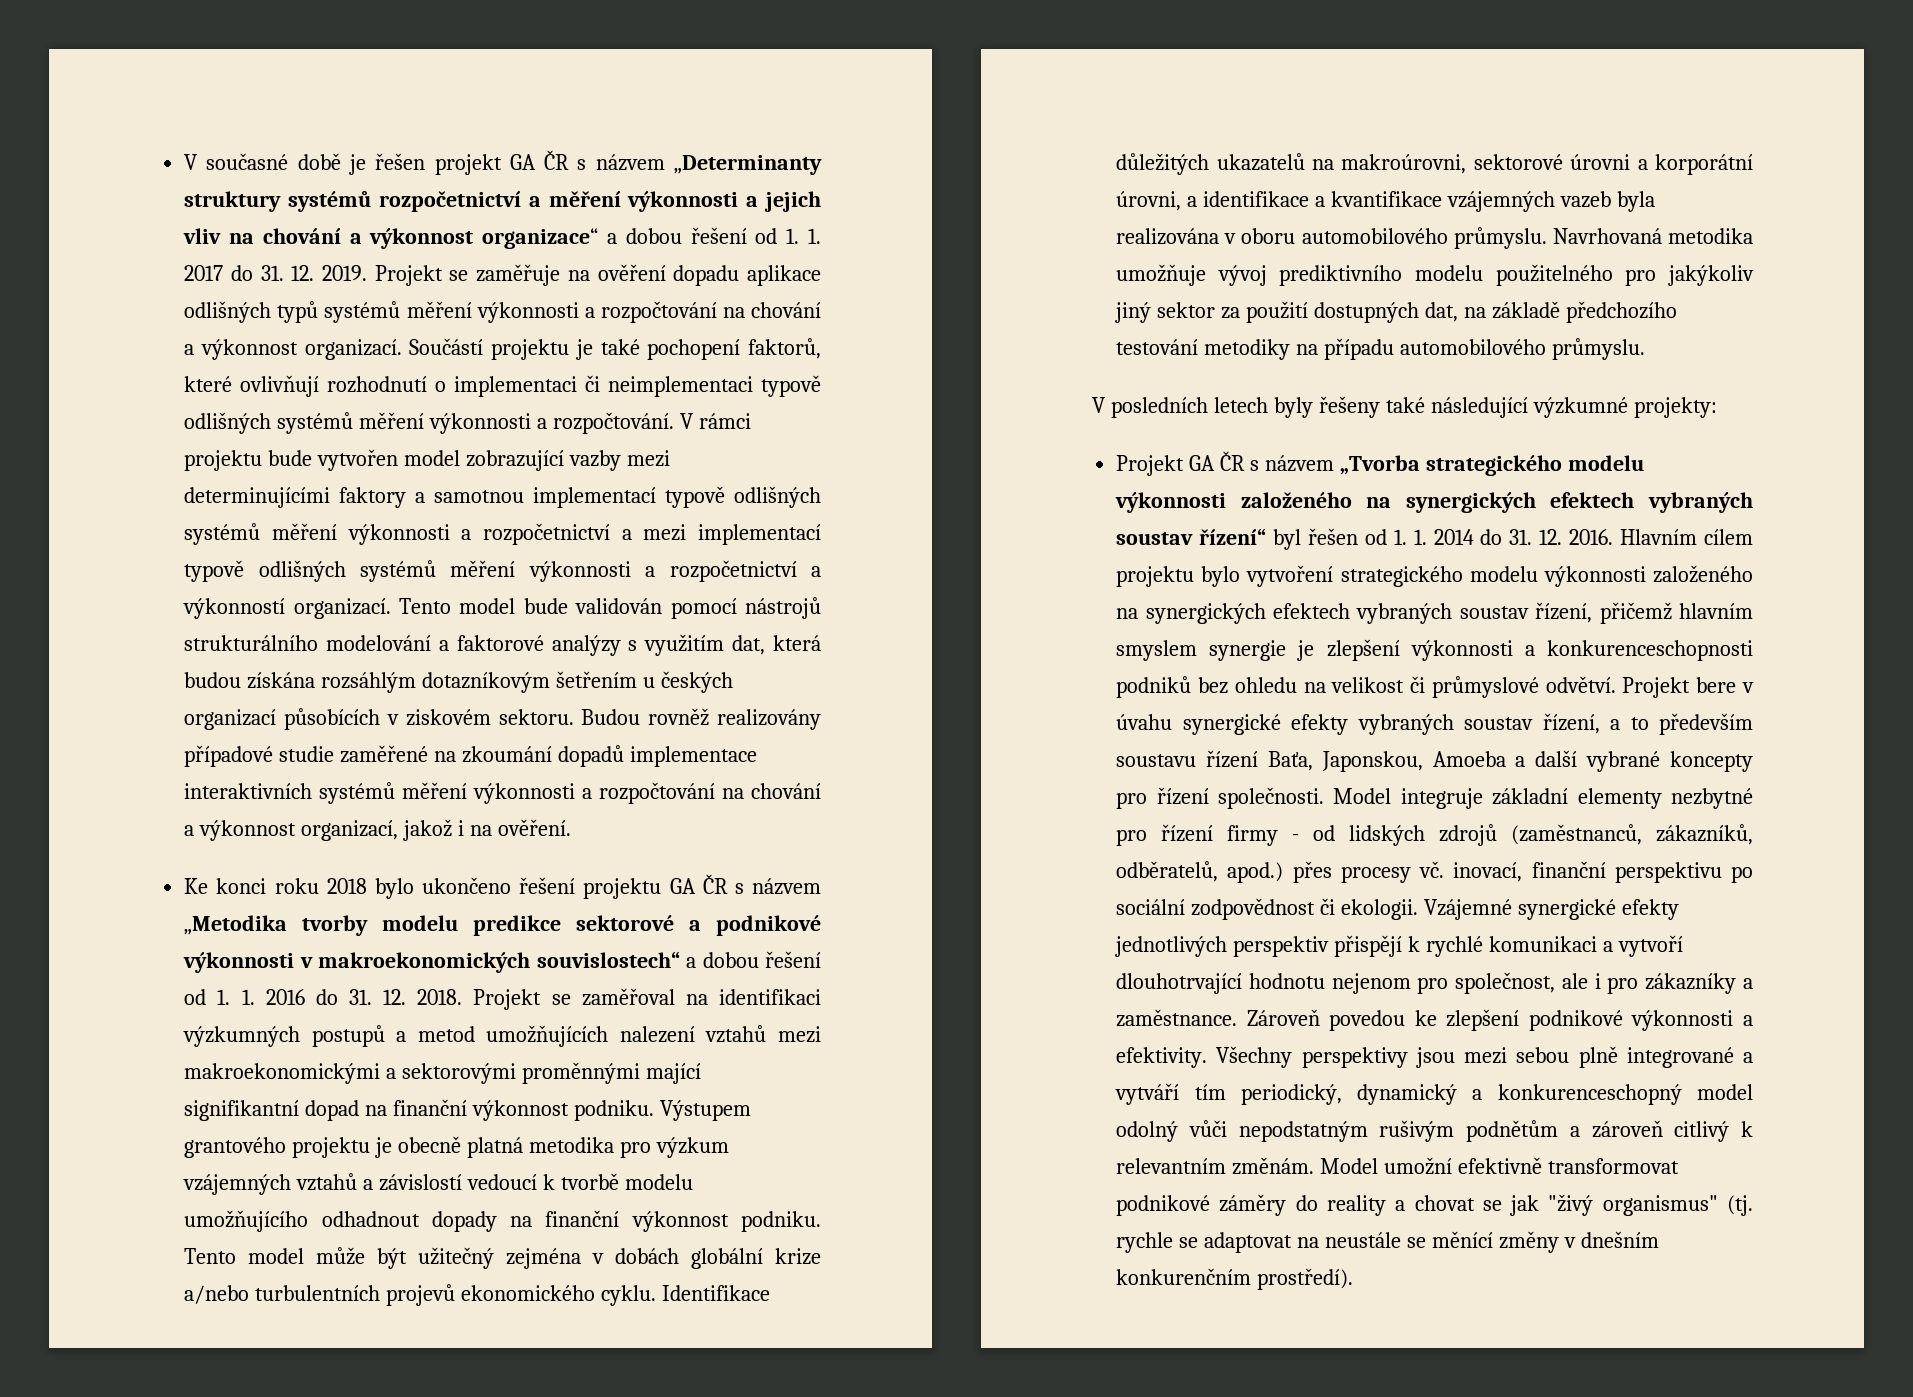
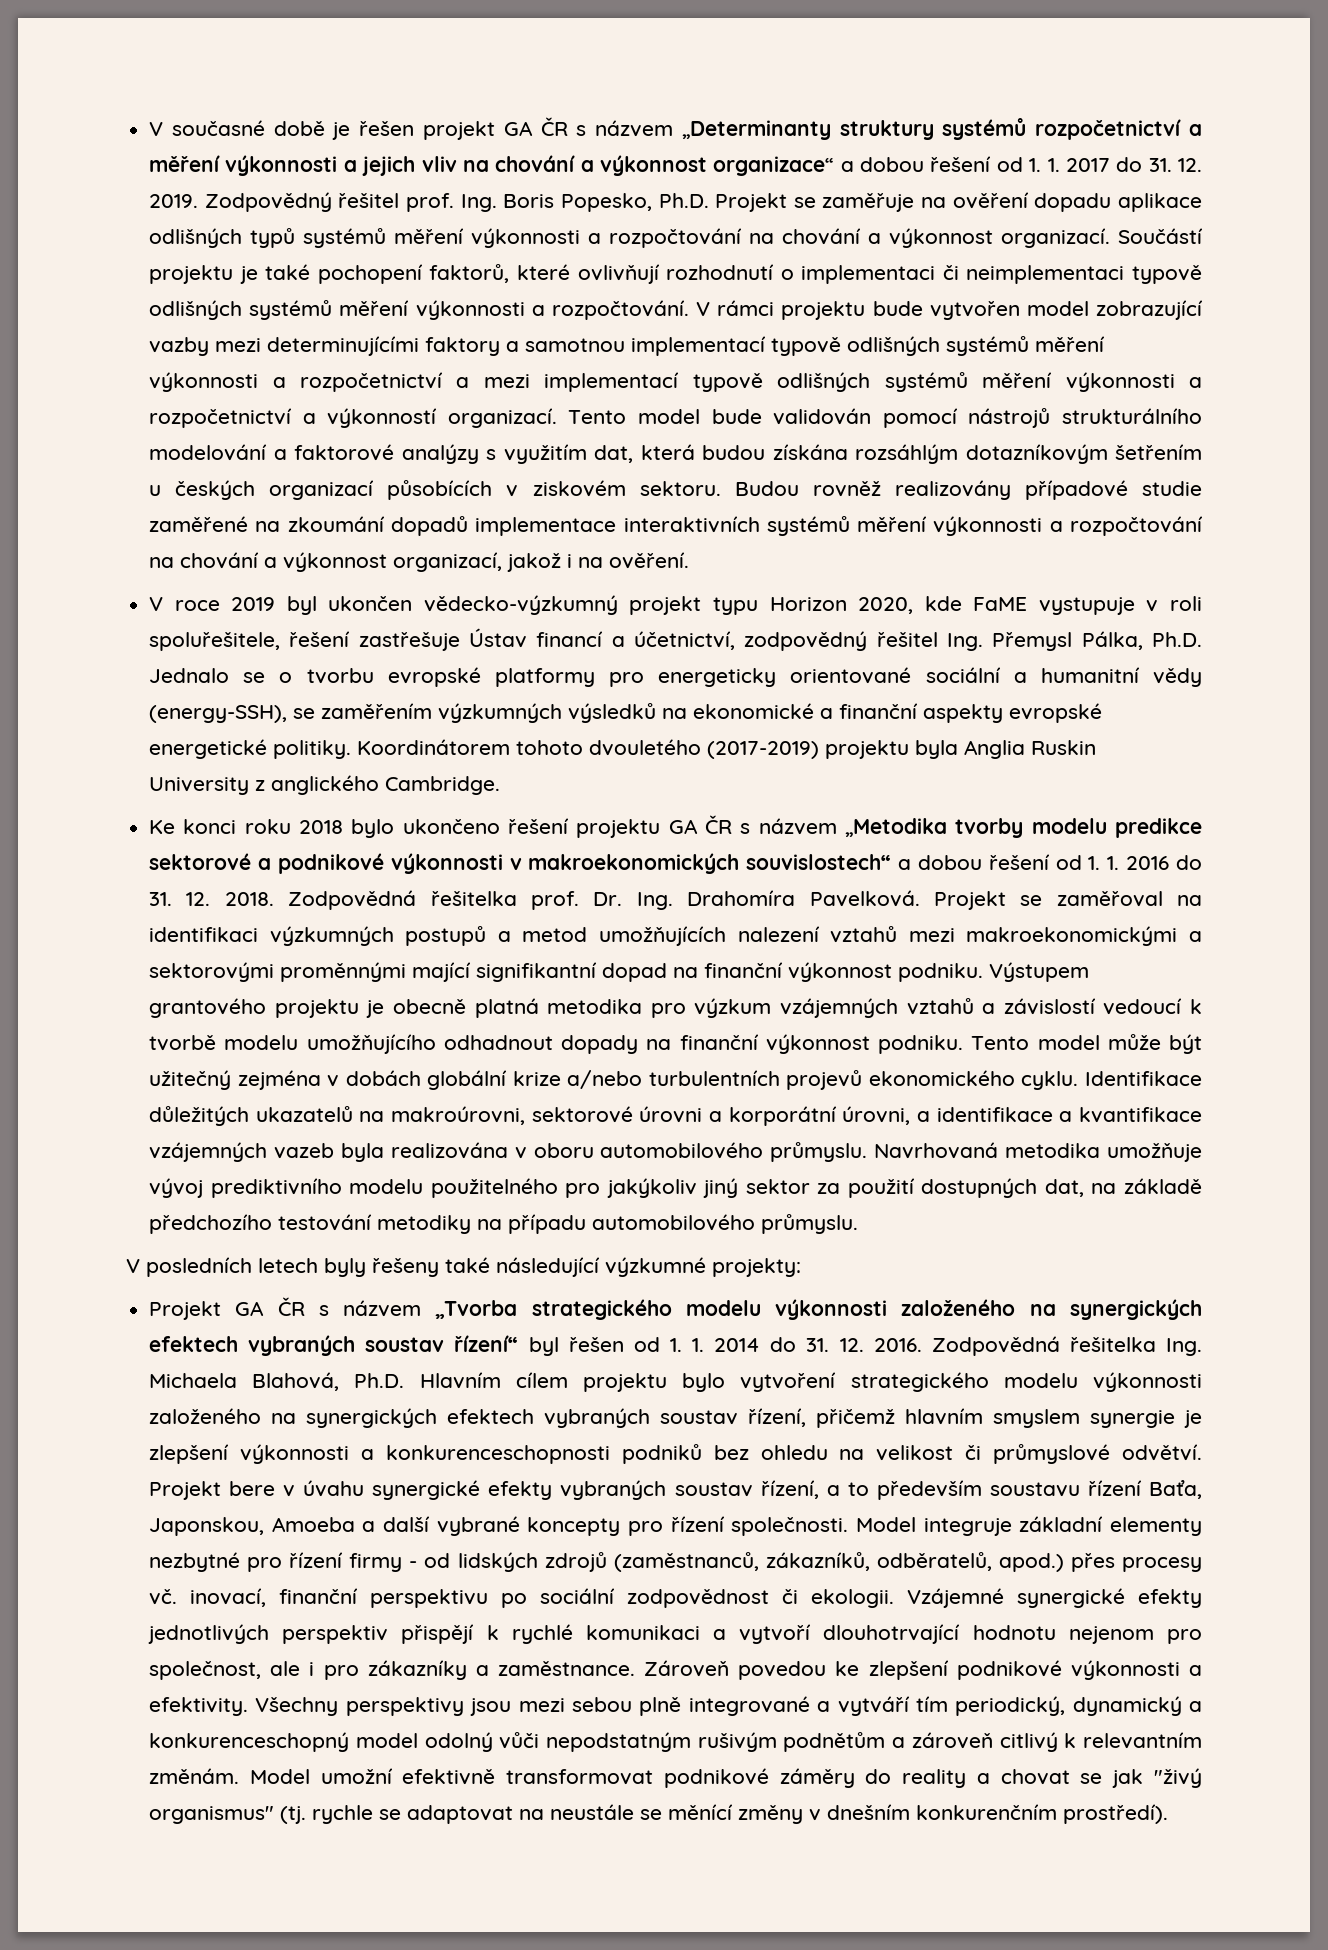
(368, 273) none -> [204,192,709,212] Zodpovědný řešitel prof. Ing. Boris Popesko, Ph.D.
(571, 827) none -> [149,595,1202,615] [149,628,1203,651] [149,667,1202,687] [149,703,1103,723] [149,739,1097,759] [149,775,501,795] // V roce 2019 byl ukončen vědecko-výzkumný projekt typu Horizon 2020, kde FaME vystupuje v roli spoluřešitele, řešení zastřešuje Ústav financí a účetnictví, zodpovědný řešitel Ing. Přemysl Pálka, Ph.D. Jednalo se o tvorbu evropské platformy pro energeticky orientované sociální a humanitní vědy (energy-SSH), se zaměřením výzkumných výsledků na ekonomické a finanční aspekty evropské energetické politiky. Koordinátorem tohoto dvouletého (2017-2019) projektu byla Anglia Ruskin University z anglického Cambridge.
(463, 997) none -> [288,890,920,910] Zodpovědná řešitelka prof. Dr. Ing. Drahomíra Pavelková.
(1614, 537) none -> [931,1336,1202,1356] [149,1372,405,1391] Zodpovědná řešitelka Ing. Michaela Blahová, Ph.D.

